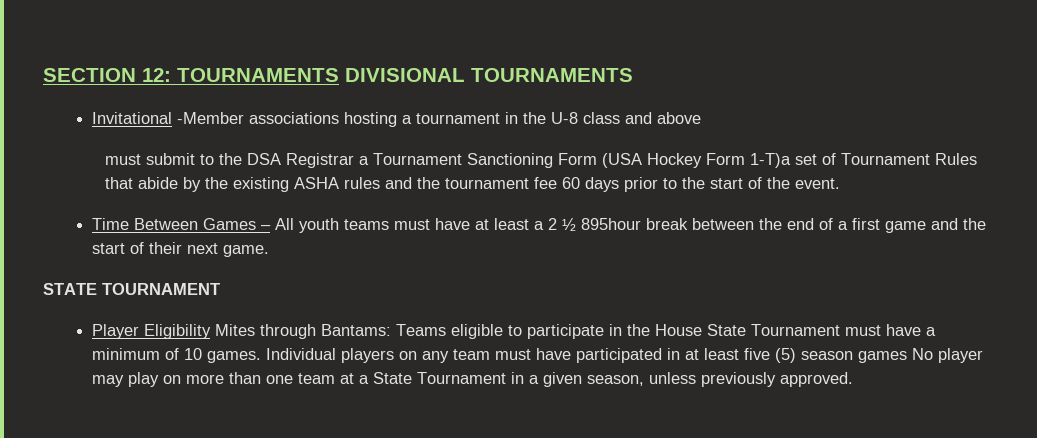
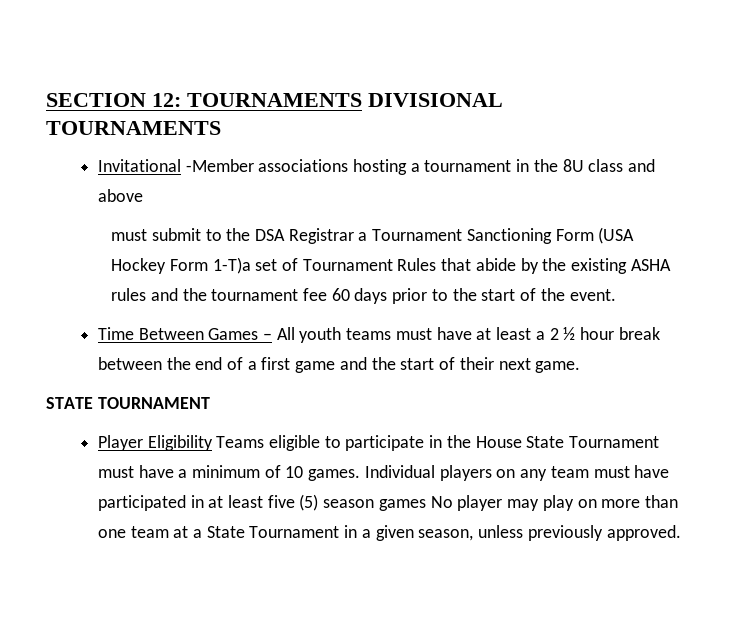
[550,112,578,124] U-8 -> [562,159,584,172] 8U
[580,218,641,230] 895hour -> [579,327,614,340] hour
[214,324,391,339] Mites through Bantams: -> (213, 443) none

